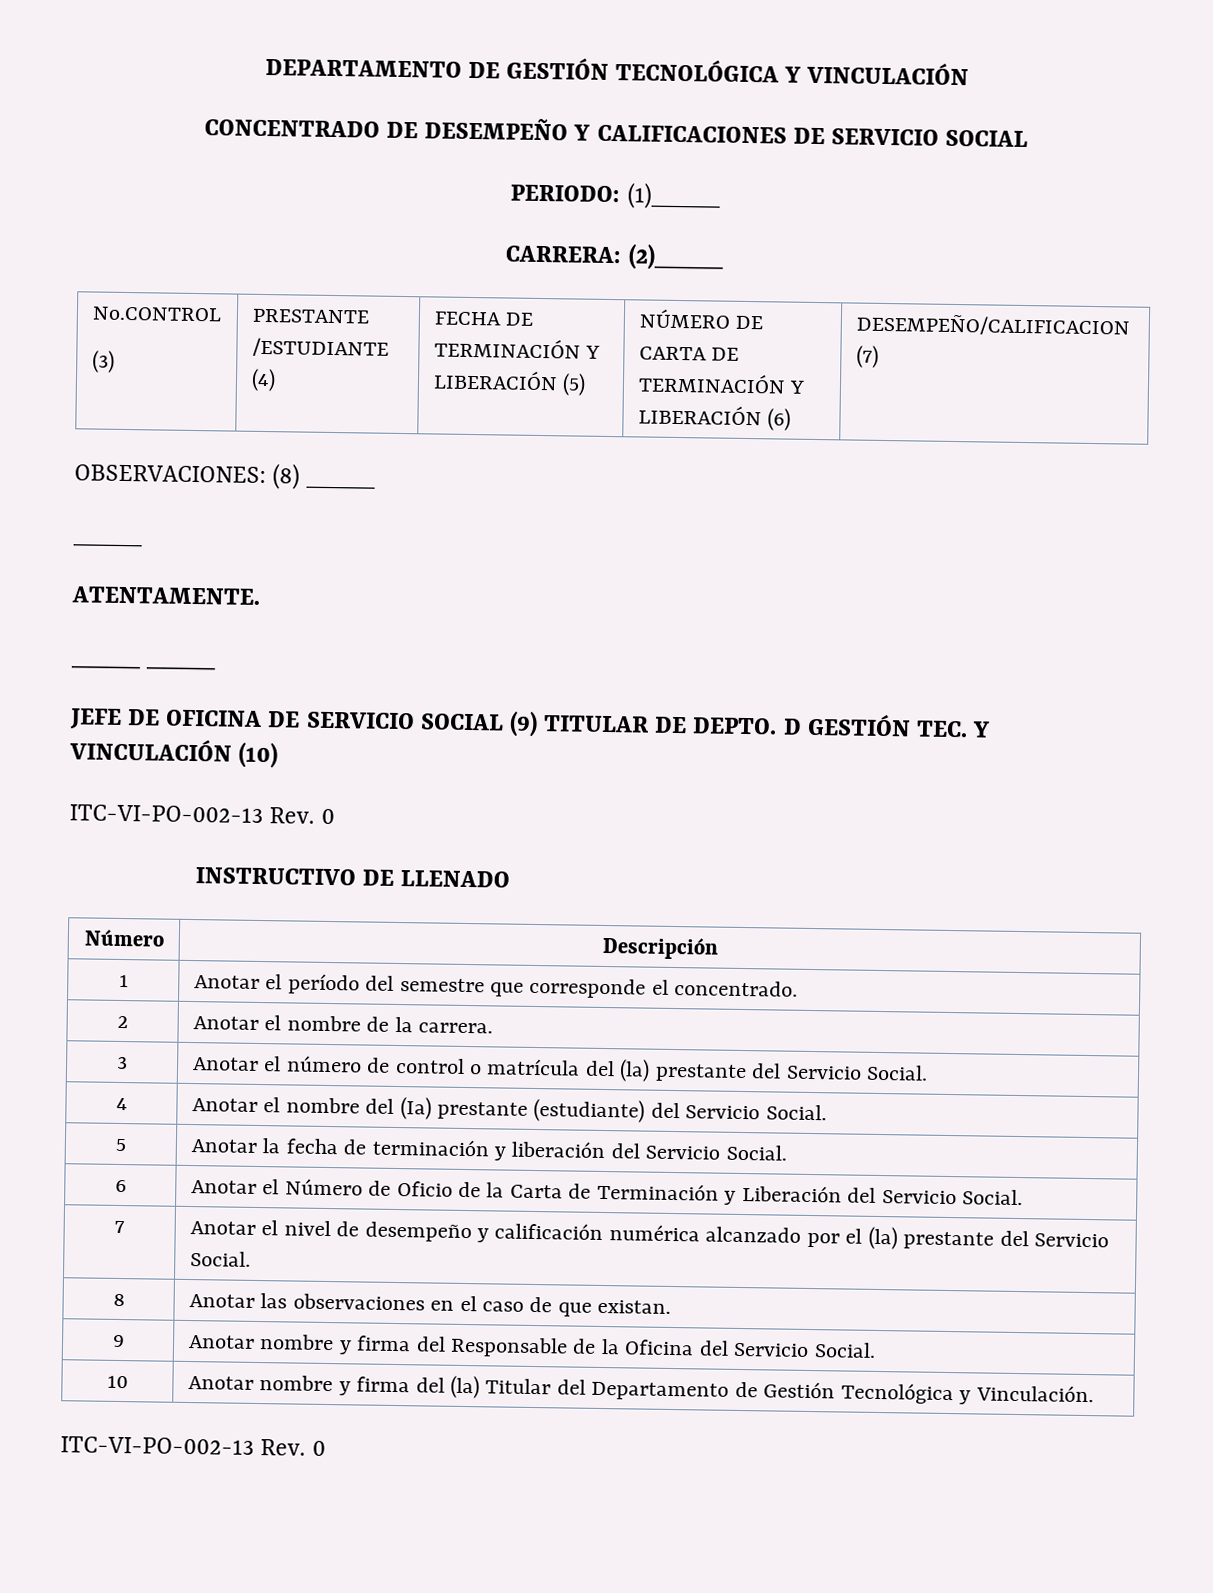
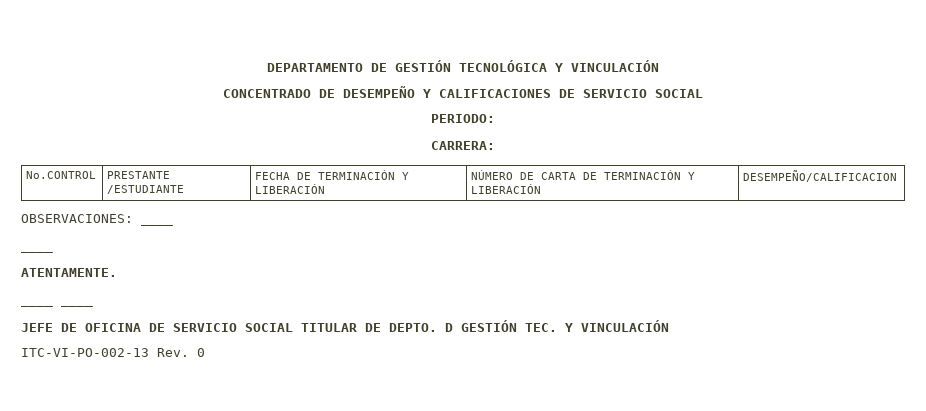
[626,182,721,210] (1)____ -> (495, 118) none
[627,243,725,271] (2)____ -> (495, 145) none
[91,350,115,373] // (3) -> (97, 175) none
[250,368,276,392] (4) -> (185, 189) none
[562,373,587,396] (5) -> (326, 189) none
[767,408,792,431] (6) -> (542, 189) none
[855,345,879,368] (7) -> (898, 176) none
[272,463,301,490] (8) -> (133, 218) none
[508,710,538,737] (9) -> (293, 327) none
[238,741,279,769] [69,804,336,825] [194,867,511,888] [83,928,165,947] [601,935,718,960] [118,974,129,988] [193,973,799,999] [117,1015,128,1029] [192,1015,493,1034] [117,1055,128,1070] [191,1055,929,1083] [115,1097,128,1111] [191,1097,827,1123] [115,1138,126,1152] [190,1138,787,1161] [114,1179,127,1193] [190,1178,1024,1206] [114,1220,125,1234] [189,1220,1110,1250] [189,1251,251,1267] [112,1293,125,1307] [188,1293,672,1317] [111,1334,125,1348] [187,1334,876,1358] [106,1375,129,1389] [187,1375,1094,1405] [60,1436,327,1457] (10) // ITC-VI-PO-002-13 Rev. 0 // INSTRUCTIVO DE LLENADO // Número | Descripción // 1 | Anotar el período del semestre que corresponde el concentrado. // 2 | Anotar el nombre de la carrera. // 3 | Anotar el número de control o matrícula del (la) prestante del Servicio Social. // 4 | Anotar el nombre del (Ia) prestante (estudiante) del Servicio Social. // 5 | Anotar la fecha de terminación y liberación del Servicio Social. // 6 | Anotar el Número de Oficio de la Carta de Terminación y Liberación del Servicio Social. // 7 | Anotar el nivel de desempeño y calificación numérica alcanzado por el (la) prestante del Servicio Social. // 8 | Anotar las observaciones en el caso de que existan. // 9 | Anotar nombre y firma del Responsable de la Oficina del Servicio Social. // 10 | Anotar nombre y firma del (la) Titular del Departamento de Gestión Tecnológica y Vinculación. // ITC-VI-PO-002-13 Rev. 0 -> [21,348,205,357] // ITC-VI-PO-002-13 Rev. 0

